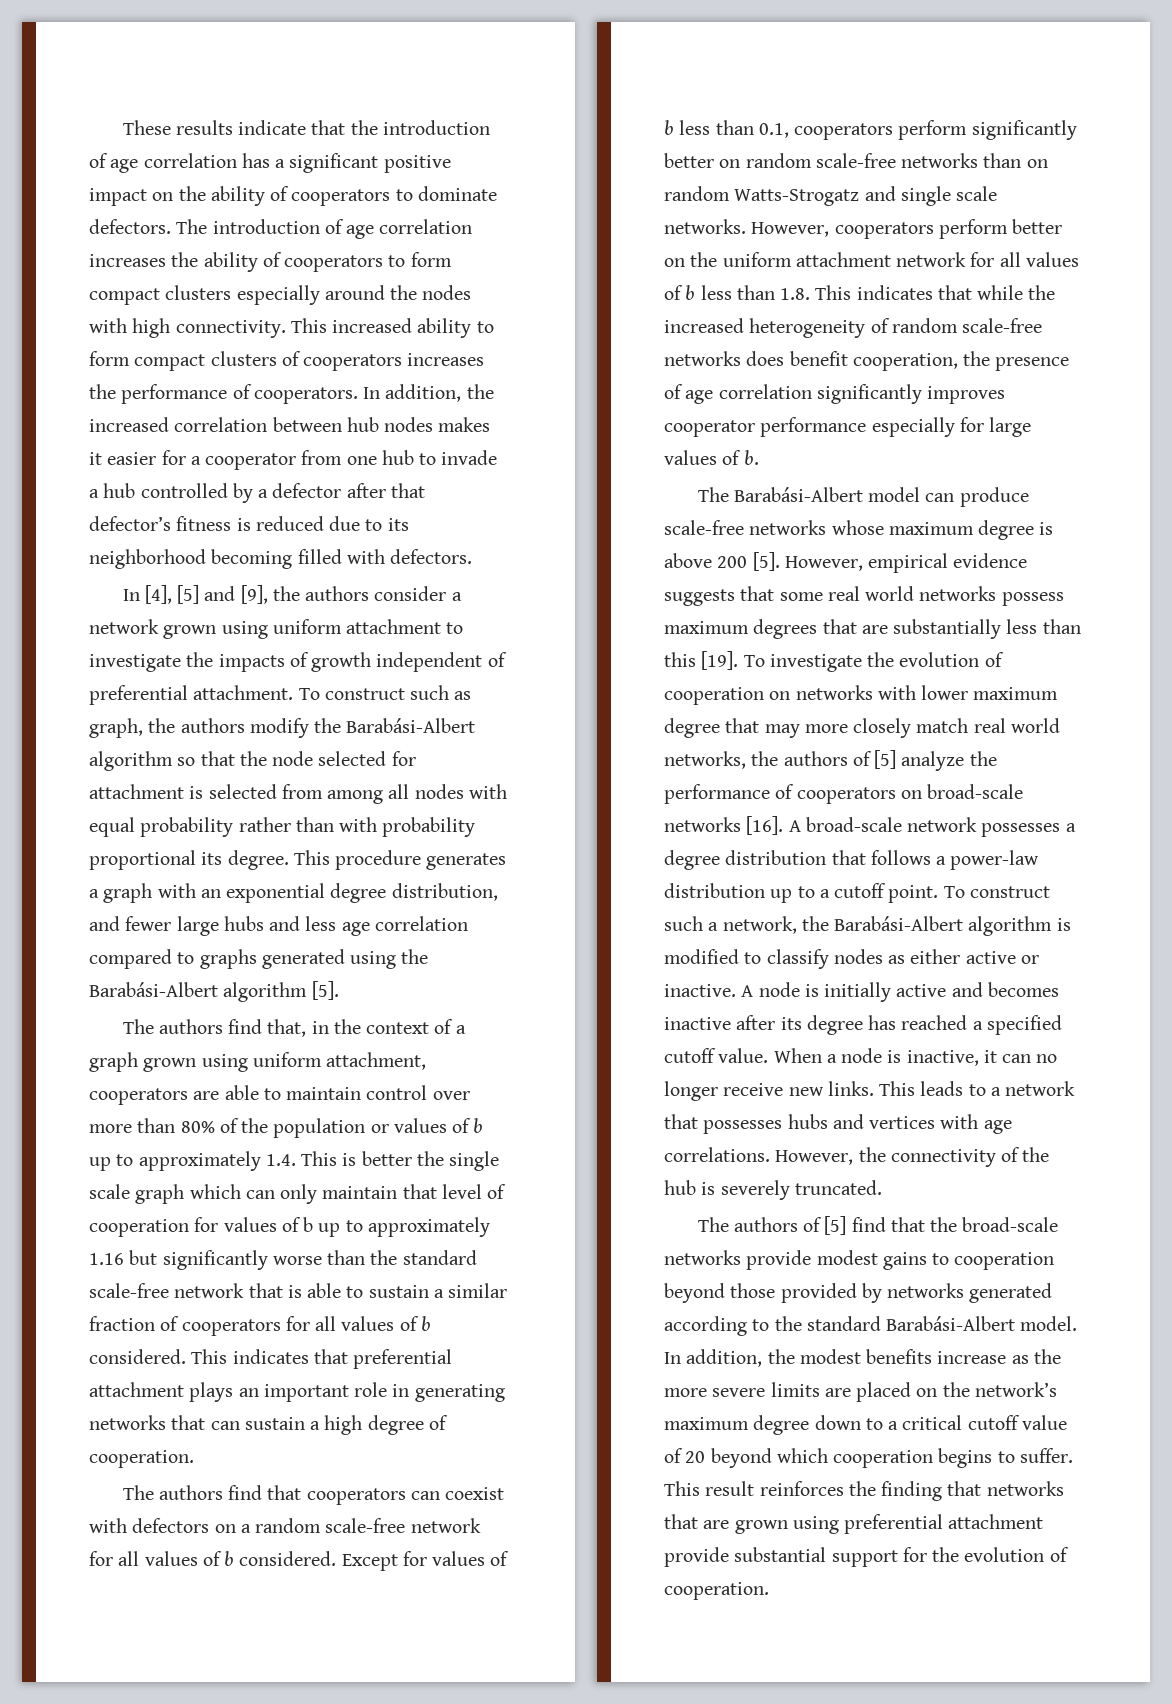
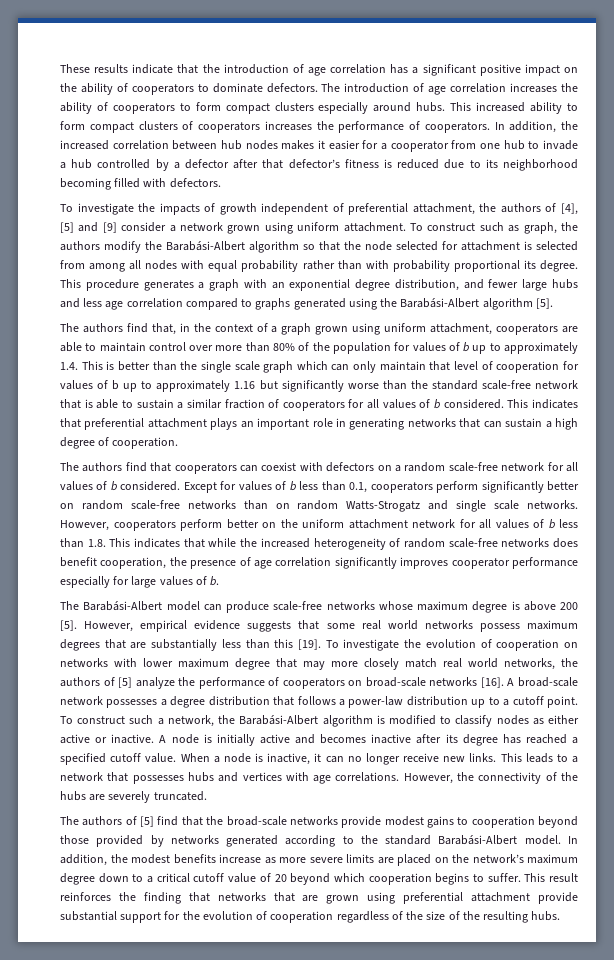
[390,285,472,300] [89,318,286,338] the nodes with high connectivity. -> [416,102,446,112] hubs.
[122,585,462,604] [89,619,464,639] In [4], [5] and [9], the authors consider a network grown using uniform attachment to -> [60,204,73,212] To
(188, 695) none -> [412,203,579,215] [60,222,340,234] attachment, the authors of [4], [5] and [9] consider a network grown using uniform
[370,1124,389,1133] or -> [394,342,411,351] for
(412, 1158) none -> [152,361,177,371] than
[664,1180,716,1195] hub is -> [60,791,106,801] hubs are
[1033,1349,1061,1364] the -> (276, 860) none
[664,1582,769,1600] cooperation. -> [270,911,561,923] cooperation regardless of the size of the resulting hubs.

